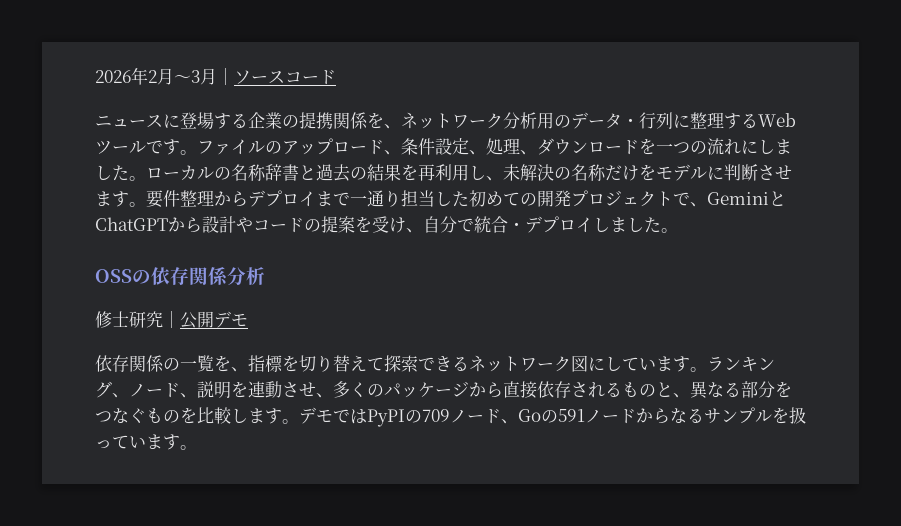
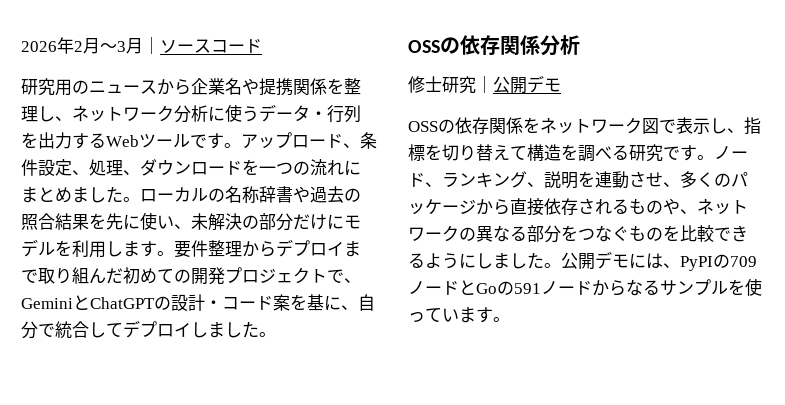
[95,112,299,129] ニュースに登場する企業の -> [21,78,259,96] 研究用のニュースから企業名や
(384, 120) none -> [344,78,361,95] [21,106,55,122] 整理し
[537,112,571,129] 用の -> [208,104,259,122] に使う
[673,112,724,129] に整理 -> [21,132,72,149] を出力
[197,139,282,155] ファイルの -> (241, 145) none
[758,139,775,154] し -> [21,187,72,203] まとめ
[299,164,792,182] と過去の結果を再利用し、未解決の名称だけをモデルに判断させ -> [293,186,361,203] [21,212,361,231] [21,239,123,258] や過去の照合結果を先に使い、未解決の部分だけにモデルを利用し
[350,190,469,207] 一通り担当した -> [38,267,123,284] 取り組んだ
[168,216,406,233] から設計やコードの提案を受け -> [154,294,341,311] の設計・コード案を基に
[508,222,525,231] ・ -> [89,322,123,338] して
[95,355,231,372] 依存関係の一覧を -> [408,117,727,134] OSSの依存関係をネットワーク図で表示し
[384,355,707,372] 探索できるネットワーク図にしています。 -> [527,144,748,162] [408,173,442,187] 構造を調べる研究です。ノード、
[129,383,197,398] ノード、 -> (544, 184) none
[656,382,690,398] と、 -> [663,198,748,215] [408,225,476,242] や、ネットワークの
[231,407,367,424] します。デモでは -> [714,225,748,242] [408,251,680,270] できるようにしました。公開デモには、
[501,419,518,424] 、 -> [459,280,476,295] と
[789,407,806,424] 扱 -> [745,278,762,296] 使

